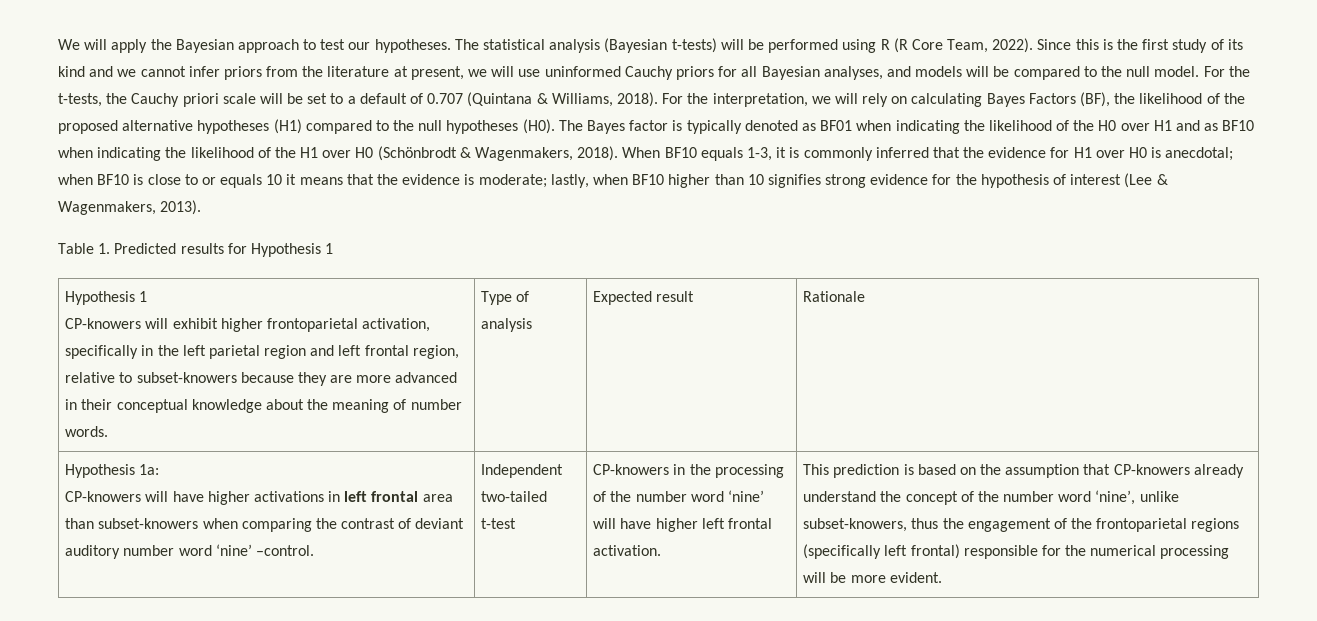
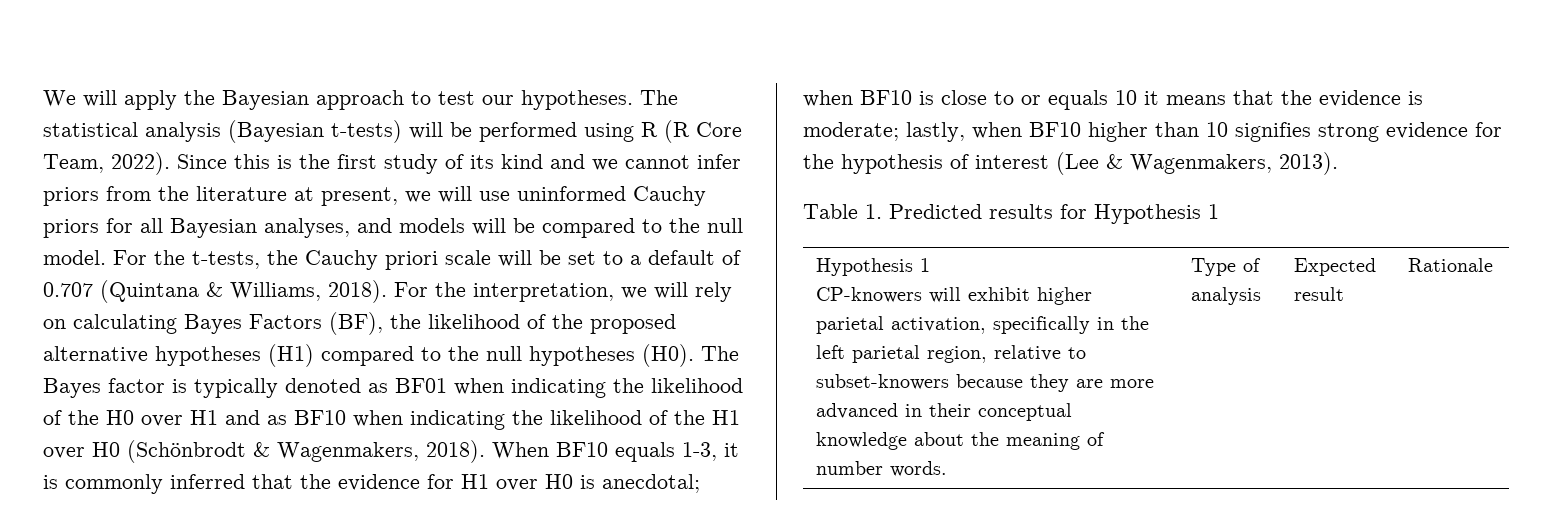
[266,318,358,332] frontoparietal -> [816,316,885,334] parietal
[264,345,409,359] region and left frontal -> (921, 354) none
[65,464,160,478] [65,491,453,505] [65,518,465,532] [65,544,314,559] [481,464,564,478] [481,491,548,502] [481,518,517,529] [593,464,784,478] [593,490,764,502] [593,518,772,532] [593,545,662,556] [803,464,1244,478] [803,490,1179,505] [803,518,1240,532] [803,544,1230,559] [803,572,942,583] // Hypothesis 1a: // CP-knowers will have higher activations in left frontal area than subset-knowers when comparing the contrast of deviant auditory number word ‘nine’ –control. | Independent two-tailed t-test | CP-knowers in the processing of the number word ‘nine’ will have higher left frontal activation. | This prediction is based on the assumption that CP-knowers already understand the concept of the number word ‘nine’, unlike subset-knowers, thus the engagement of the frontoparietal regions (specifically left frontal) responsible for the numerical processing will be more evident. -> (1494, 265) none

